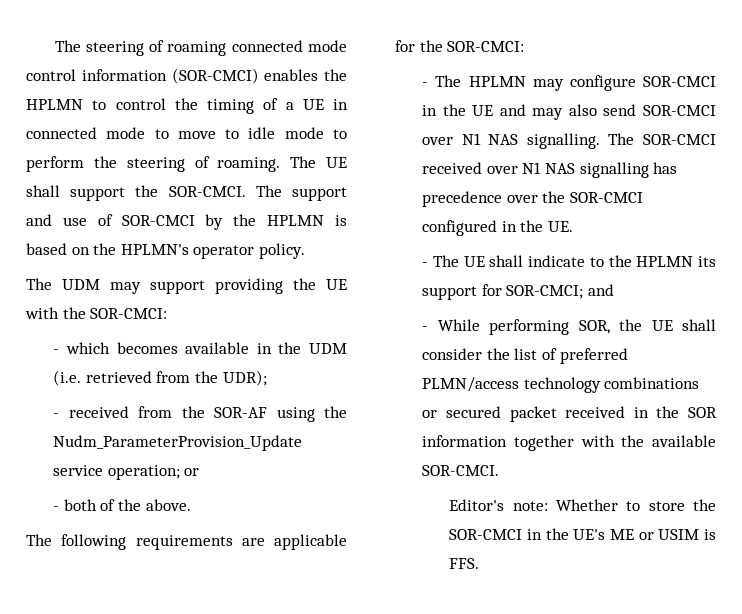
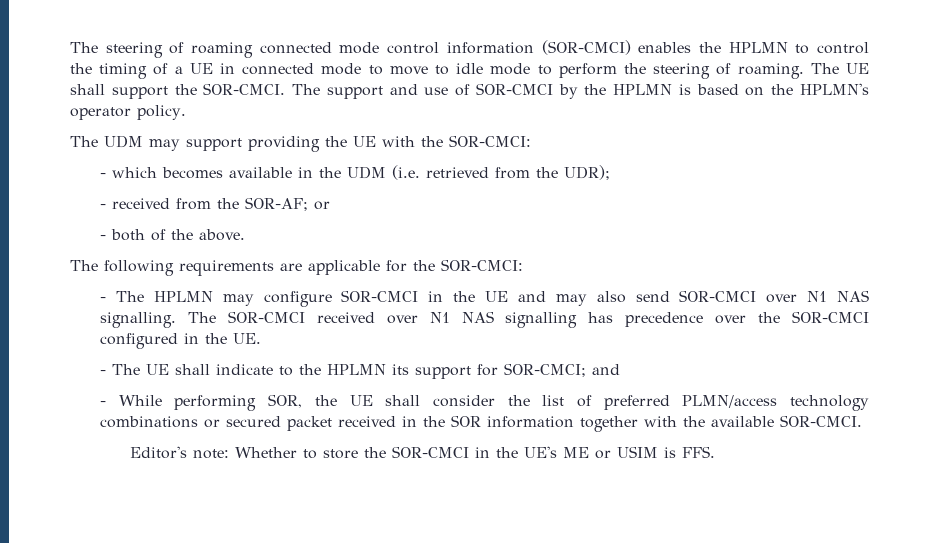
[214,406,347,422] [53,435,303,451] [53,465,180,480] SOR-AF using the Nudm_ParameterProvision_Update service operation; -> [245,197,309,211] SOR-AF;

